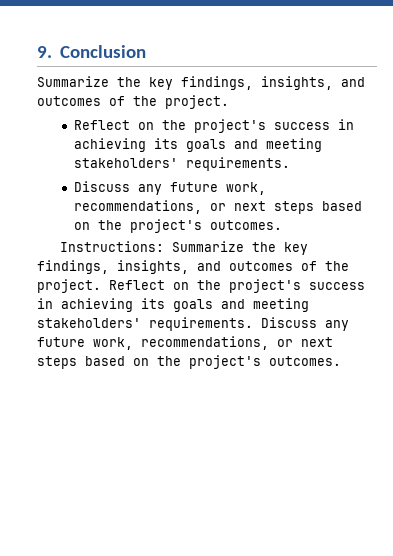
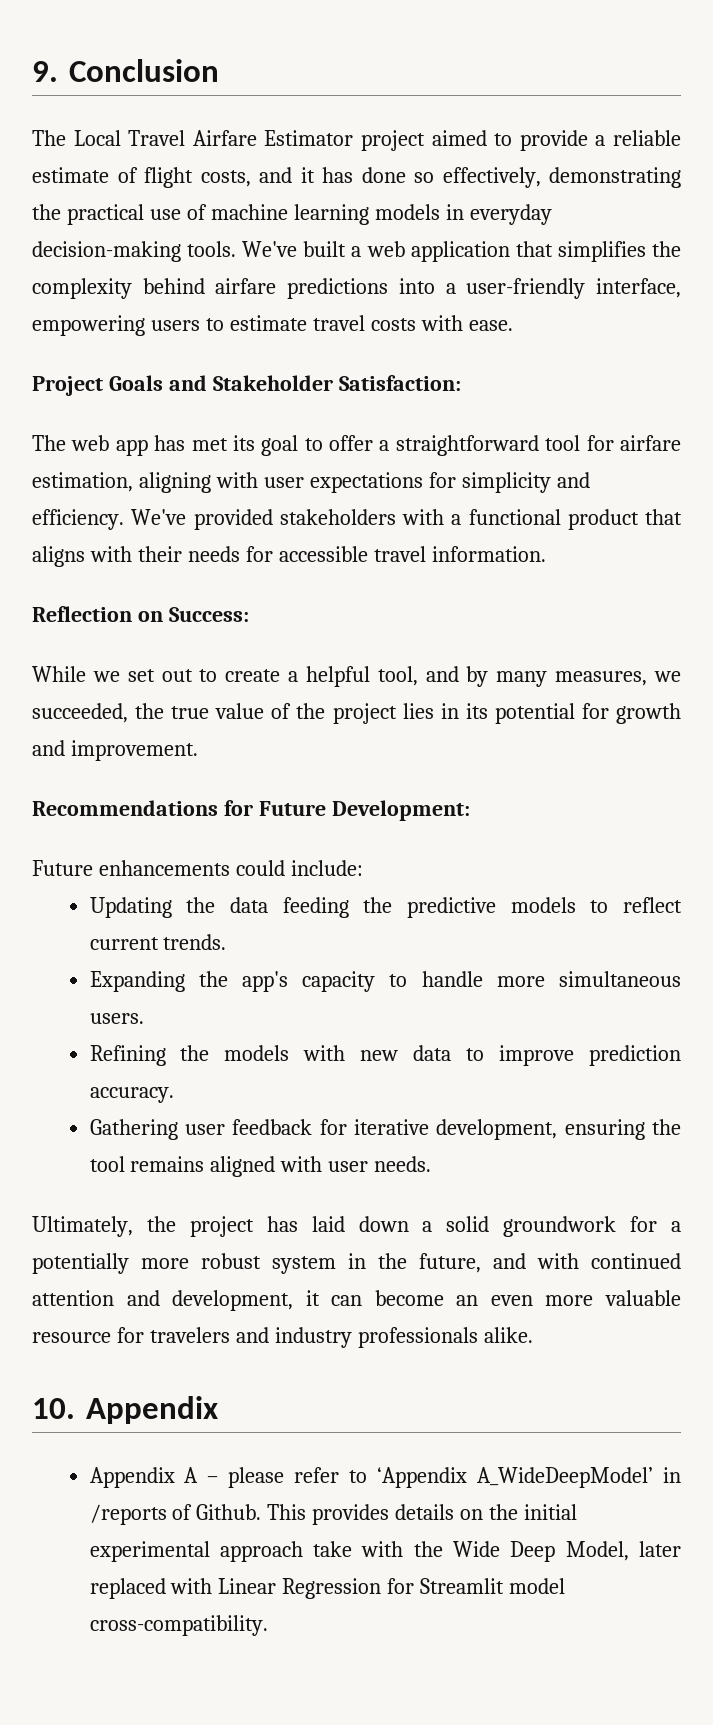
[37,76,365,90] [37,95,229,109] [73,119,354,133] [73,138,322,152] [73,157,290,171] [73,181,266,195] [73,200,362,214] [73,219,282,233] [59,241,308,255] [37,260,349,274] [37,279,365,293] [37,298,309,312] [37,317,349,331] [37,336,333,350] [37,355,341,369] Summarize the key findings, insights, and outcomes of the project. // Reflect on the project's success in achieving its goals and meeting stakeholders' requirements. // Discuss any future work, recommendations, or next steps based on the project's outcomes. // Instructions: Summarize the key findings, insights, and outcomes of the project. Reflect on the project's success in achieving its goals and meeting stakeholders' requirements. Discuss any future work, recommendations, or next steps based on the project's outcomes. -> [32,130,682,151] [32,167,681,188] [32,204,552,225] [32,241,681,262] [32,278,681,299] [32,315,513,336] [32,375,461,396] [32,435,681,456] [32,472,590,493] [32,509,682,530] [32,546,546,567] [32,606,249,622] [32,666,681,687] [32,703,681,724] [32,740,198,761] [32,800,470,821] [32,860,363,876] [89,897,682,918] [89,934,227,950] [89,971,681,992] [89,1013,144,1024] [89,1045,681,1066] [89,1087,174,1103] [89,1119,682,1140] [89,1156,432,1177] [32,1216,681,1237] [32,1253,681,1274] [32,1290,681,1311] [32,1327,533,1348] [32,1396,218,1424] [89,1467,681,1488] [89,1504,578,1525] [89,1541,681,1562] [89,1578,566,1599] [89,1615,268,1636] The Local Travel Airfare Estimator project aimed to provide a reliable estimate of flight costs, and it has done so effectively, demonstrating the practical use of machine learning models in everyday decision-making tools. We've built a web application that simplifies the complexity behind airfare predictions into a user-friendly interface, empowering users to estimate travel costs with ease. // Project Goals and Stakeholder Satisfaction: // The web app has met its goal to offer a straightforward tool for airfare estimation, aligning with user expectations for simplicity and efficiency. We've provided stakeholders with a functional product that aligns with their needs for accessible travel information. // Reflection on Success: // While we set out to create a helpful tool, and by many measures, we succeeded, the true value of the project lies in its potential for growth and improvement. // Recommendations for Future Development: // Future enhancements could include: // Updating the data feeding the predictive models to reflect current trends. // Expanding the app's capacity to handle more simultaneous users. // Refining the models with new data to improve prediction accuracy. // Gathering user feedback for iterative development, ensuring the tool remains aligned with user needs. // Ultimately, the project has laid down a solid groundwork for a potentially more robust system in the future, and with continued attention and development, it can become an even more valuable resource for travelers and industry professionals alike. // 10. Appendix // Appendix A – please refer to ‘Appendix A_WideDeepModel’ in /reports of Github. This provides details on the initial experimental approach take with the Wide Deep Model, later replaced with Linear Regression for Streamlit model cross-compatibility.

